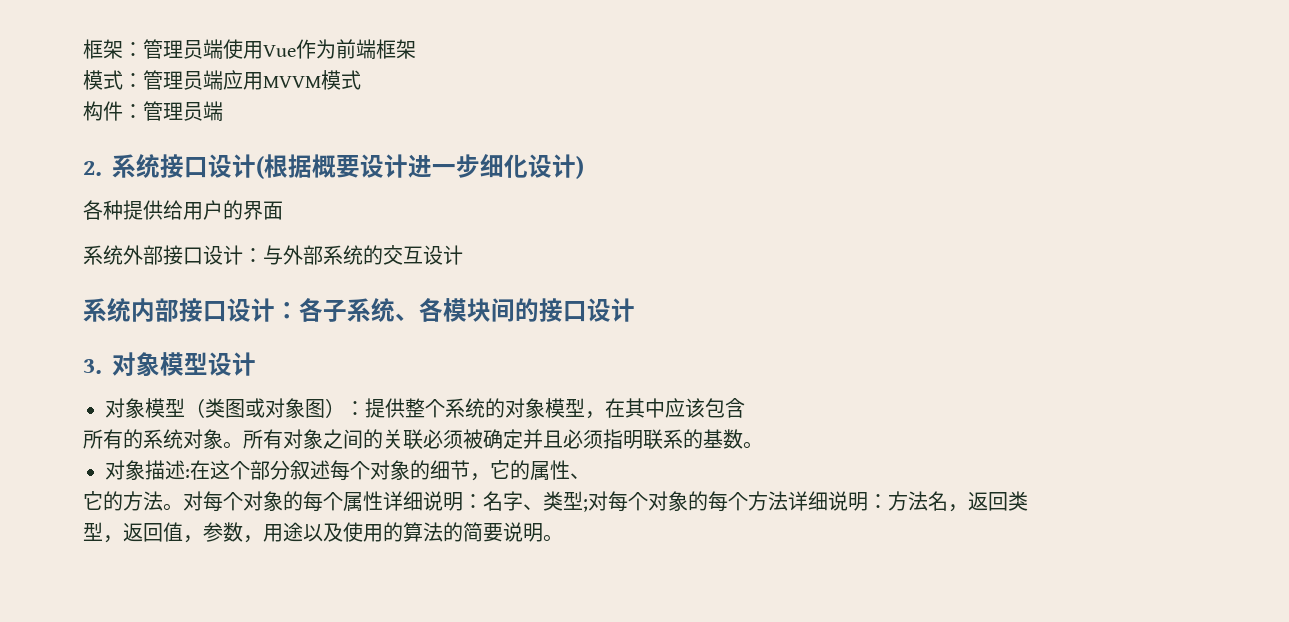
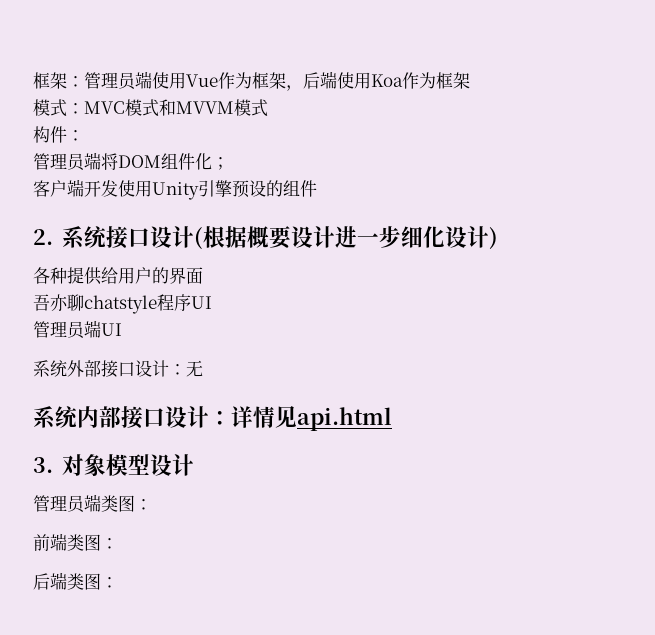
[336,39,376,59] 前端 -> [252,71,436,91] 框架，后端使用Koa作为
[143,70,263,90] 管理员端应用 -> [84,99,176,117] MVC模式和
[143,101,223,121] 管理员端 -> [33,152,229,171] [33,179,317,200] // 管理员端将DOM组件化； // 客户端开发使用Unity引擎预设的组件
(283, 210) none -> [33,294,212,314] [33,320,122,339] // 吾亦聊chatstyle程序UI // 管理员端UI
[263,245,463,265] 与外部系统的交互设计 -> [186,360,203,377] 无
[299,298,635,322] [83,352,256,376] [105,398,745,419] [83,429,763,450] [105,460,590,481] [83,491,1028,512] [83,522,563,543] 各子系统、各模块间的接口设计 // 3.对象模型设计 // 对象模型（类图或对象图）：提供整个系统的对象模型，在其中应该包含 // 所有的系统对象。所有对象之间的关联必须被确定并且必须指明联系的基数。 // 对象描述:在这个部分叙述每个对象的细节，它的属性、 // 它的方法。对每个对象的每个属性详细说明：名字、类型;对每个对象的每个方法详细说明：方法名，返回类 // 型，返回值，参数，用途以及使用的算法的简要说明。 -> [231,406,392,431] [33,454,194,476] [33,494,152,513] [33,533,118,551] [33,572,118,590] 详情见api.html // 3.对象模型设计 // 管理员端类图： // 前端类图： // 后端类图：

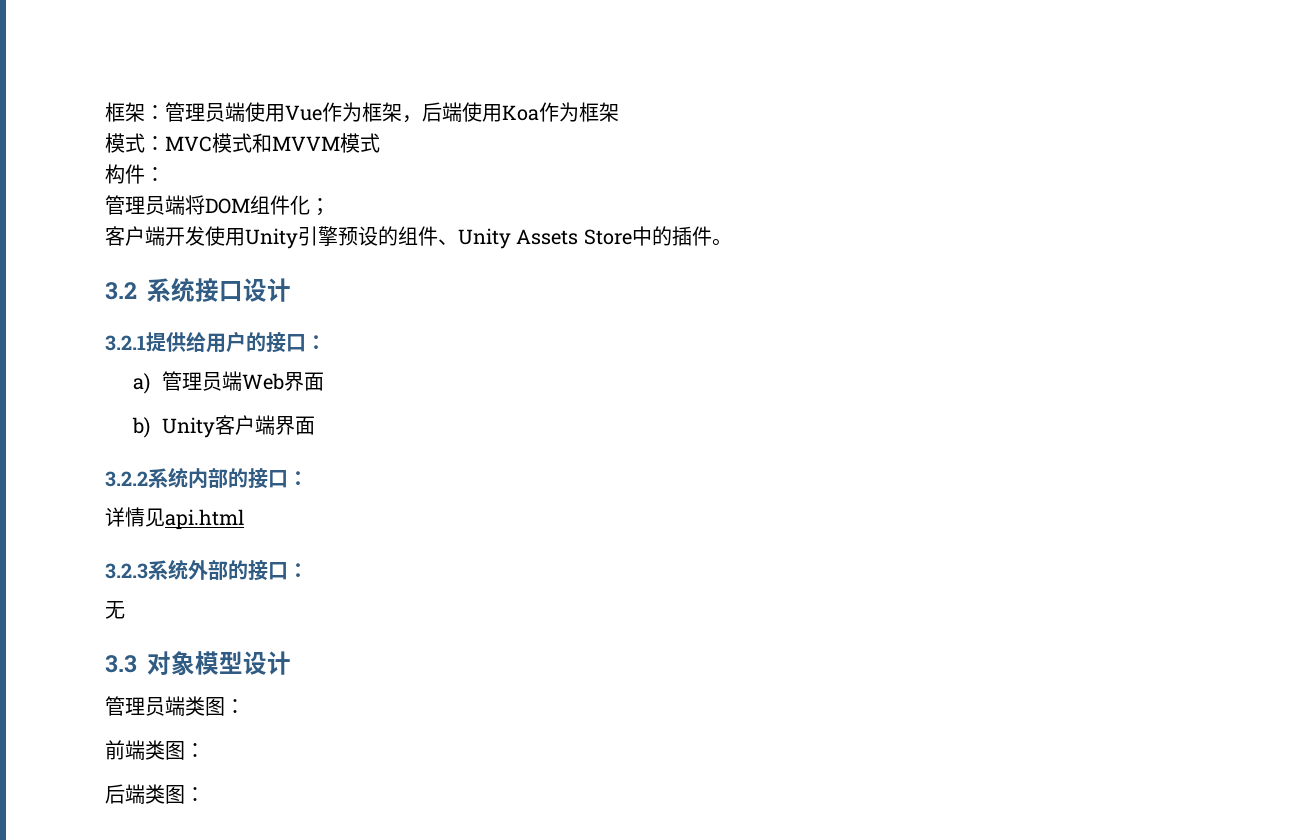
[33,226,498,250] [33,267,203,285] [33,294,212,314] [33,320,122,339] [33,360,186,378] // 2.系统接口设计(根据概要设计进一步细化设计) // 各种提供给用户的界面 // 吾亦聊chatstyle程序UI // 管理员端UI // 系统外部接口设计： -> [438,226,732,249] [105,278,291,302] [105,331,326,353] [133,371,324,394] [132,415,315,438] [105,467,308,489] [105,507,244,530] [105,559,308,581] 、Unity Assets Store中的插件。 // 3.2系统接口设计 // 3.2.1提供给用户的接口： // a)管理员端Web界面 // b) Unity客户端界面 // 3.2.2系统内部的接口： // 详情见api.html // 3.2.3系统外部的接口： //
[33,406,392,431] [33,457,53,473] 系统内部接口设计：详情见api.html // 3. -> [105,655,137,673] 3.3

